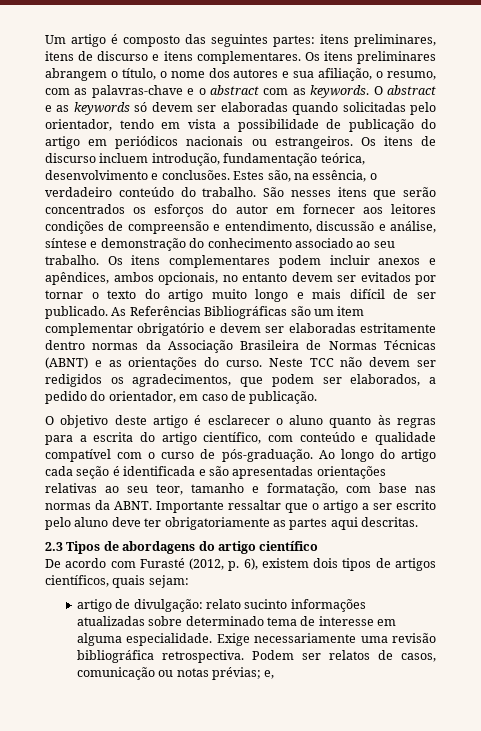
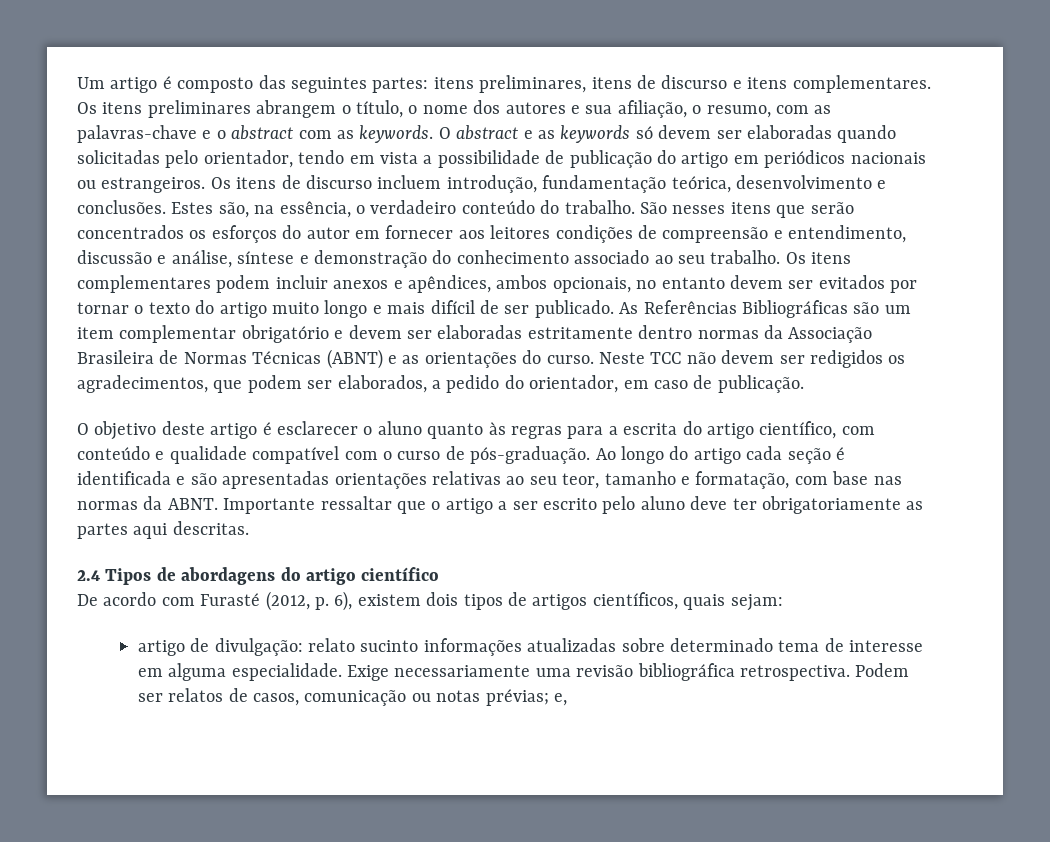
[45,542,63,551] 2.3 -> [77,570,100,581] 2.4

